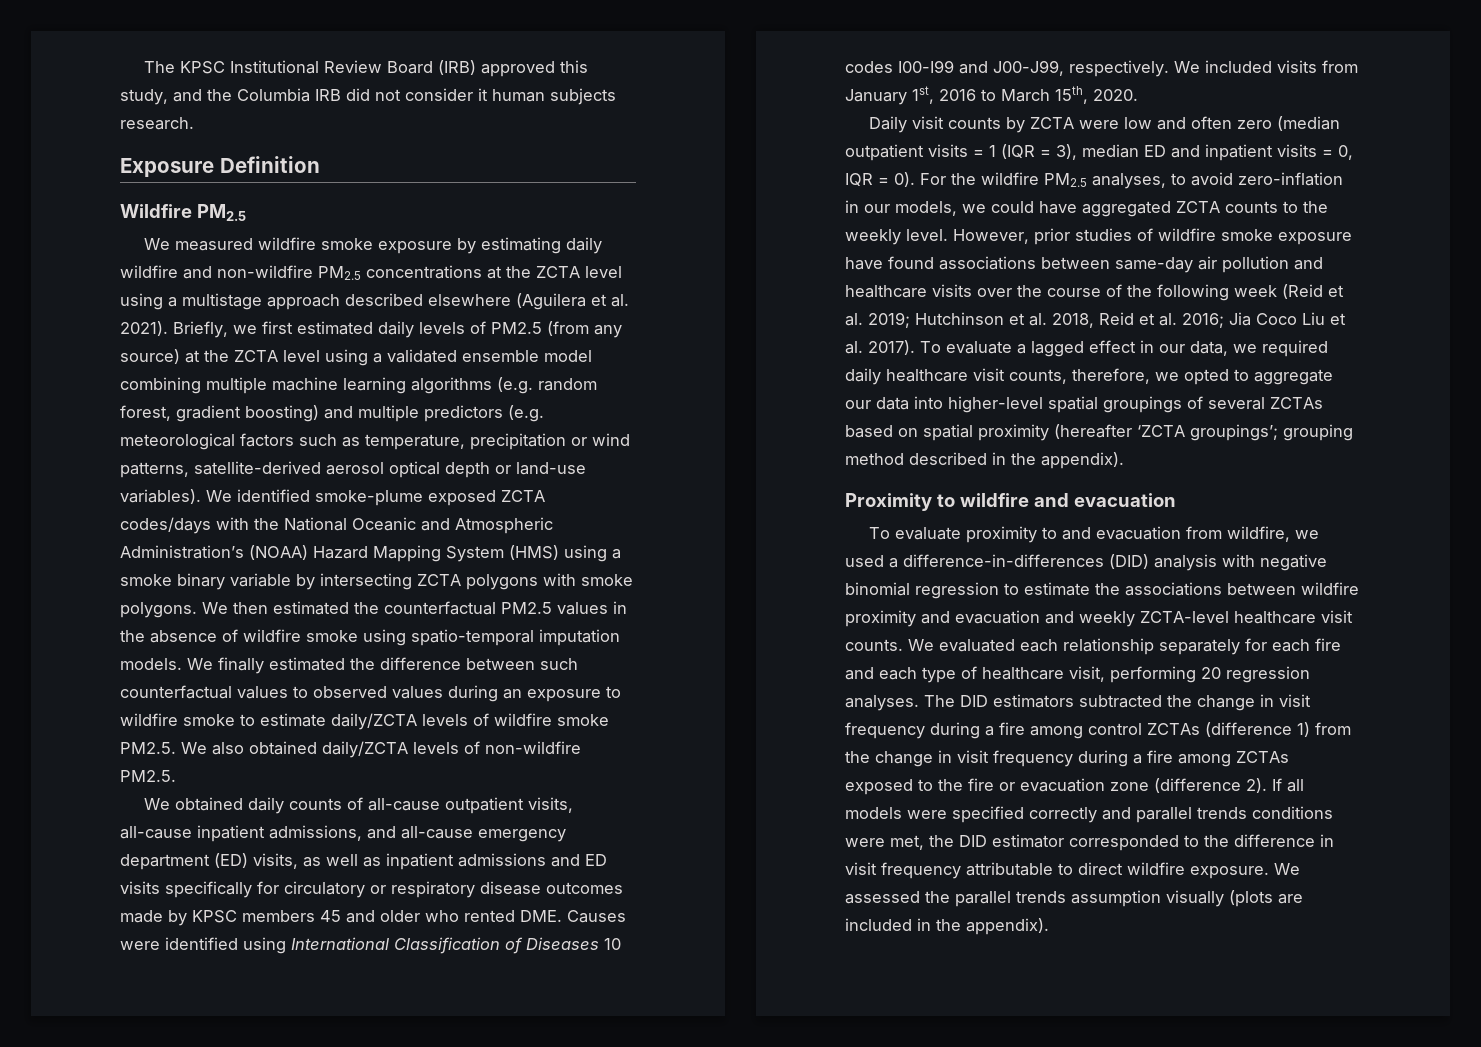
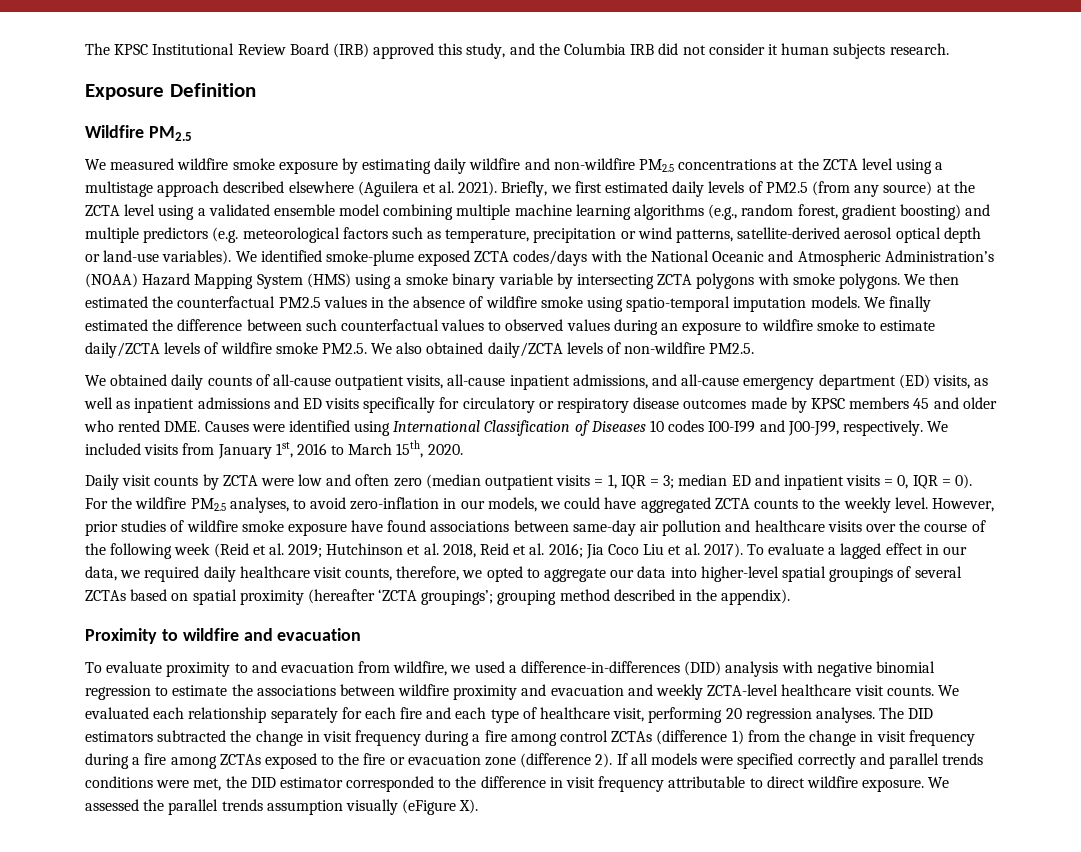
[497,377,533,394] (e.g. -> [708,204,738,220] (e.g.,
[989,144,1077,160] 1 (IQR = 3), -> [607,474,675,489] 1, IQR = 3;
[1229,890,1303,907] [845,918,1049,935] (plots are included in the appendix). -> [402,799,479,815] (eFigure X).

